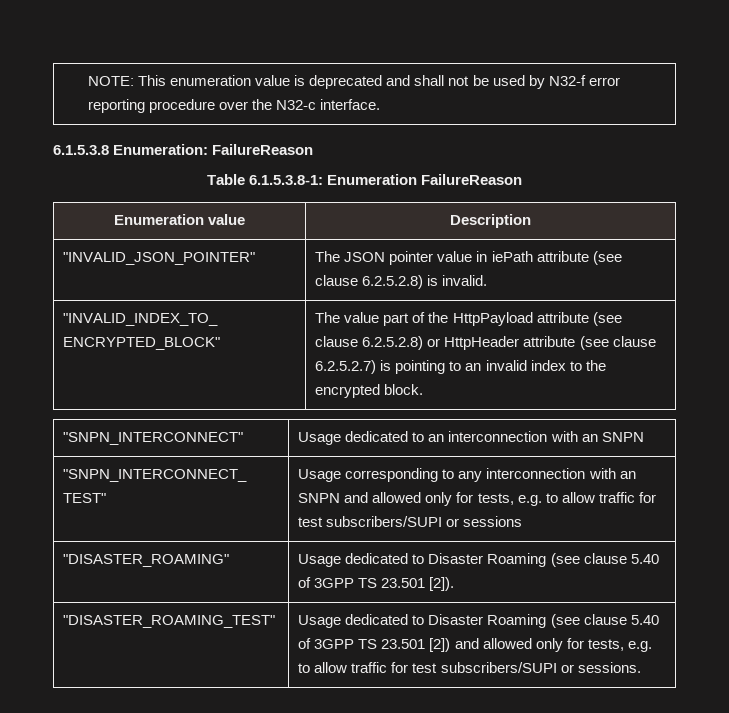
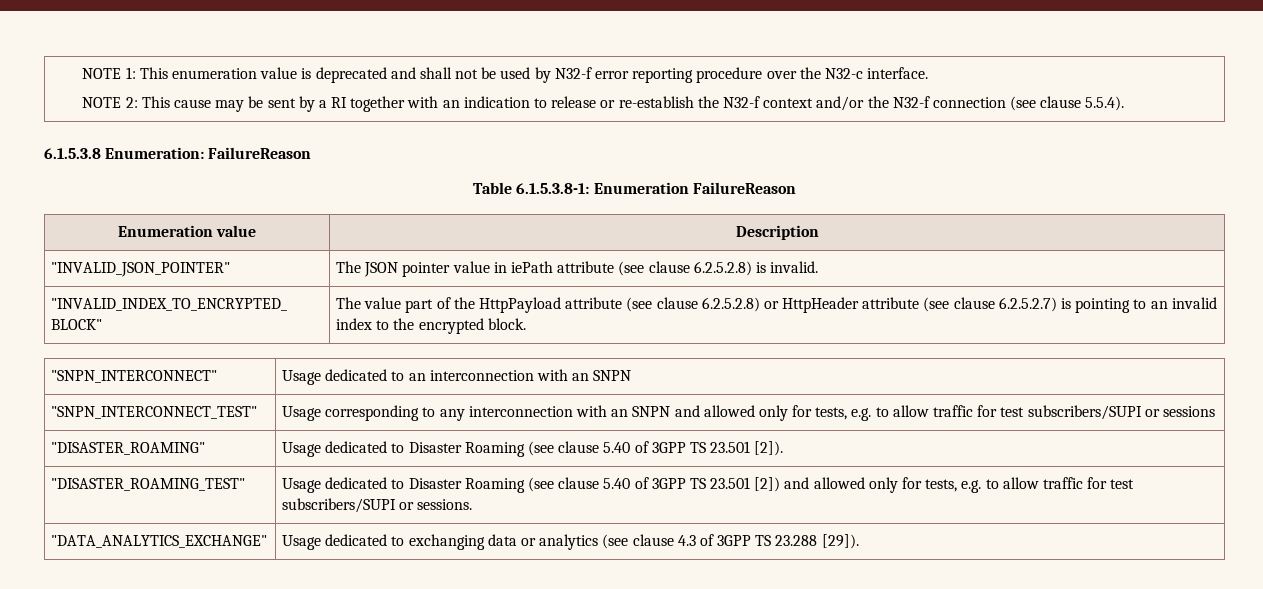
[88,76,135,86] NOTE: -> [82,67,136,79] NOTE 1:
(381, 104) none -> [82,96,1125,112] // NOTE 2: This cause may be sent by a RI together with an indication to release or re-establish the N32-f context and/or the N32-f connection (see clause 5.5.4).
(641, 667) none -> [51,535,268,548] [282,534,859,550] // "DATA_ANALYTICS_EXCHANGE" | Usage dedicated to exchanging data or analytics (see clause 4.3 of 3GPP TS 23.288 [29]).

